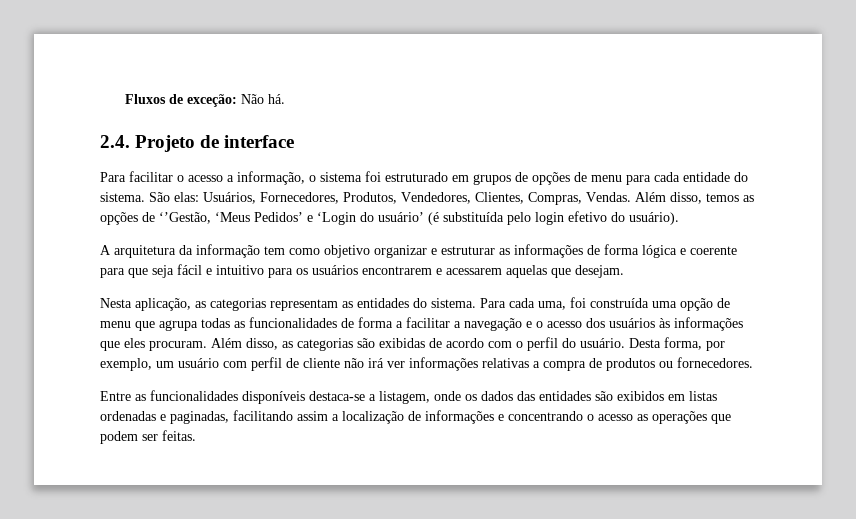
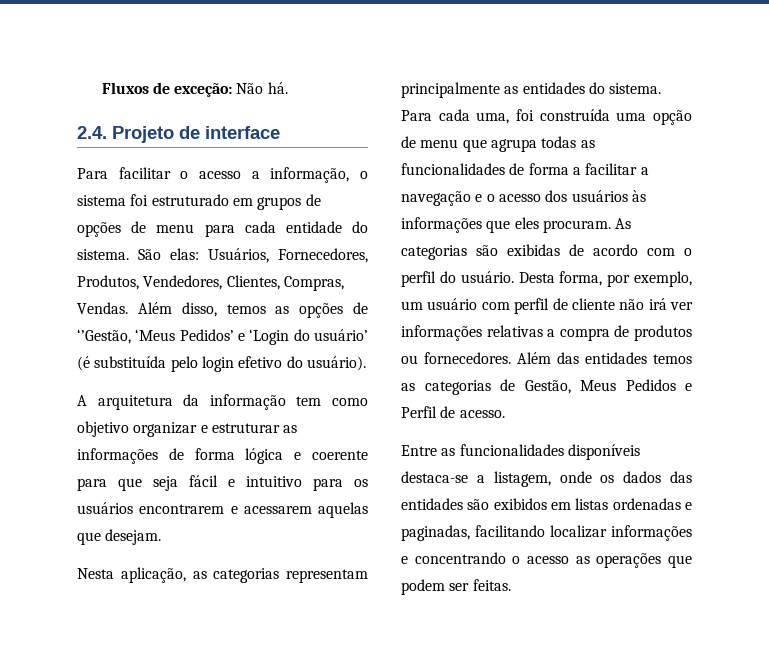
(338, 305) none -> [401,82,500,98] principalmente
[211,338,293,350] Além disso, as -> [615,218,632,229] As
(753, 362) none -> [517,352,692,364] [401,379,692,395] [401,406,505,418] Além das entidades temos as categorias de Gestão, Meus Pedidos e Perfil de acesso.
[297,411,421,424] assim a localização de -> [550,525,607,538] localizar

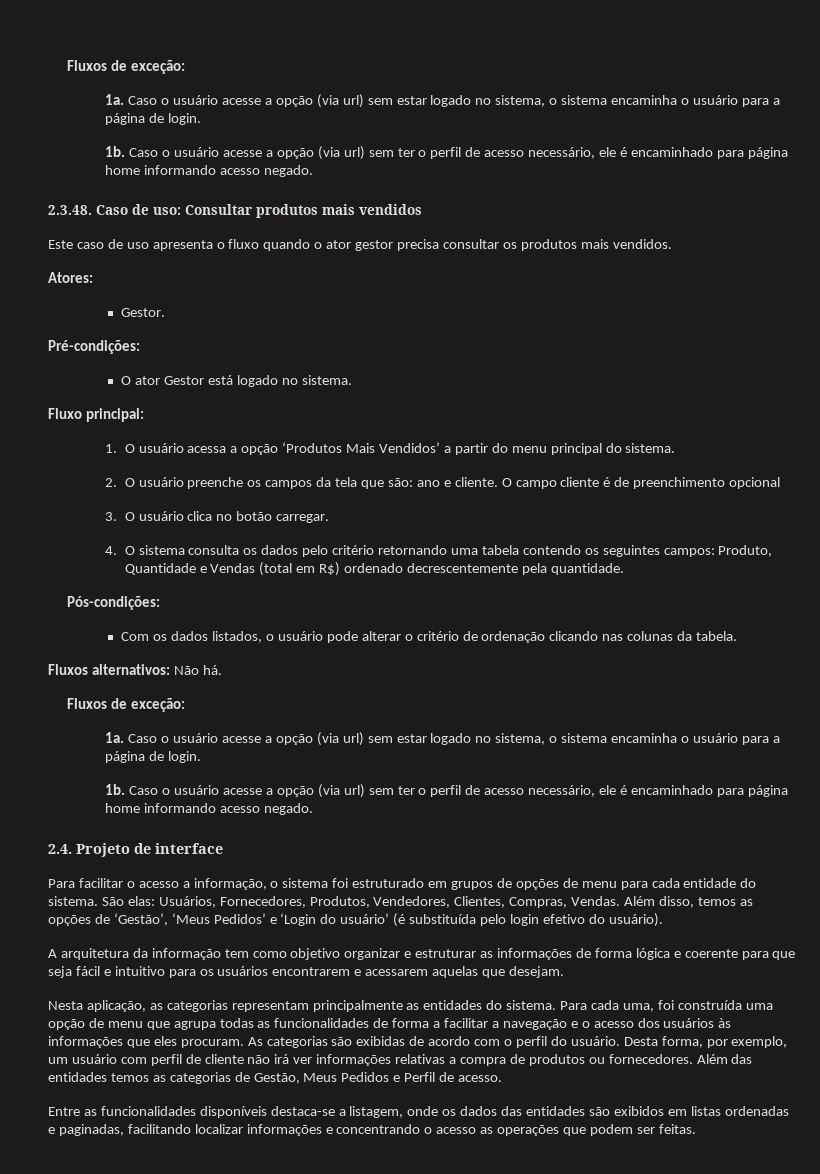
[101,82,288,97] Fluxos de exceção: Não há. -> [67,60,185,74] [105,94,780,108] [105,113,202,125] [105,146,788,160] [105,165,314,177] [48,204,422,218] [48,239,672,251] [48,272,93,283] [121,308,166,317] [48,340,140,354] [121,375,352,387] [48,408,144,422] [105,442,676,455] [105,477,781,489] [105,511,330,523] [105,545,773,557] [124,562,624,576] [67,596,161,610] [121,631,737,643] [48,664,222,675] [67,698,185,712] [105,732,780,746] [105,751,202,763] [105,784,788,798] [105,803,314,815] Fluxos de exceção: // 1a. Caso o usuário acesse a opção (via url) sem estar logado no sistema, o sistema encaminha o usuário para a página de login. // 1b. Caso o usuário acesse a opção (via url) sem ter o perfil de acesso necessário, ele é encaminhado para página home informando acesso negado. // 2.3.48. Caso de uso: Consultar produtos mais vendidos // Este caso de uso apresenta o fluxo quando o ator gestor precisa consultar os produtos mais vendidos. // Atores: // Gestor. // Pré-condições: // O ator Gestor está logado no sistema. // Fluxo principal: // 1. O usuário acessa a opção ‘Produtos Mais Vendidos’ a partir do menu principal do sistema. // 2. O usuário preenche os campos da tela que são: ano e cliente. O campo cliente é de preenchimento opcional // 3. O usuário clica no botão carregar. // 4. O sistema consulta os dados pelo critério retornando uma tabela contendo os seguintes campos: Produto, Quantidade e Vendas (total em R$) ordenado decrescentemente pela quantidade. // Pós-condições: // Com os dados listados, o usuário pode alterar o critério de ordenação clicando nas colunas da tabela. // Fluxos alternativos: Não há. // Fluxos de exceção: // 1a. Caso o usuário acesse a opção (via url) sem estar logado no sistema, o sistema encaminha o usuário para a página de login. // 1b. Caso o usuário acesse a opção (via url) sem ter o perfil de acesso necessário, ele é encaminhado para página home informando acesso negado.
[77,329,131,344] ‘’Gestão, -> [113,913,168,926] ‘Gestão’,

